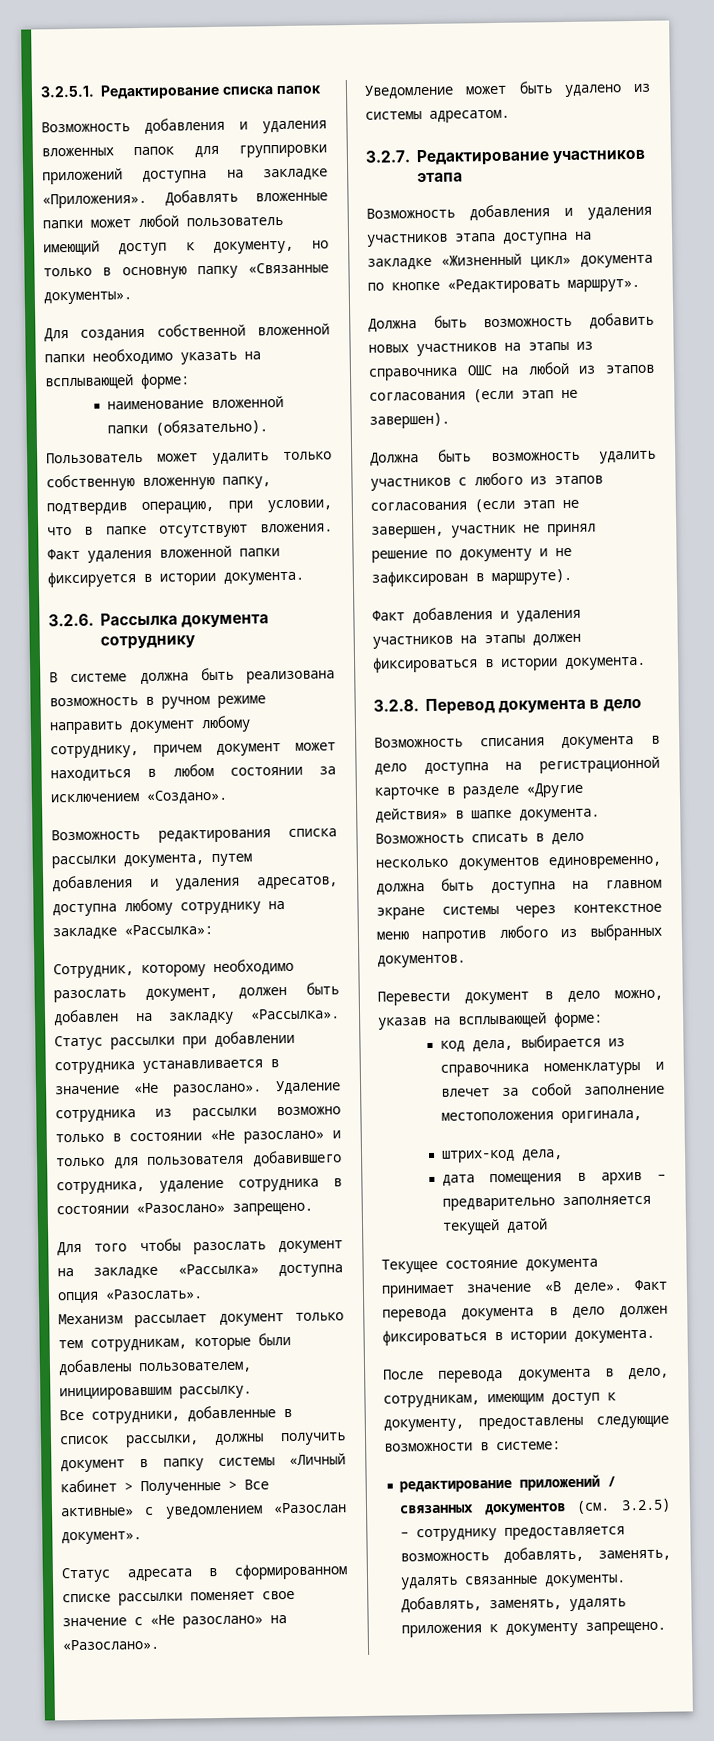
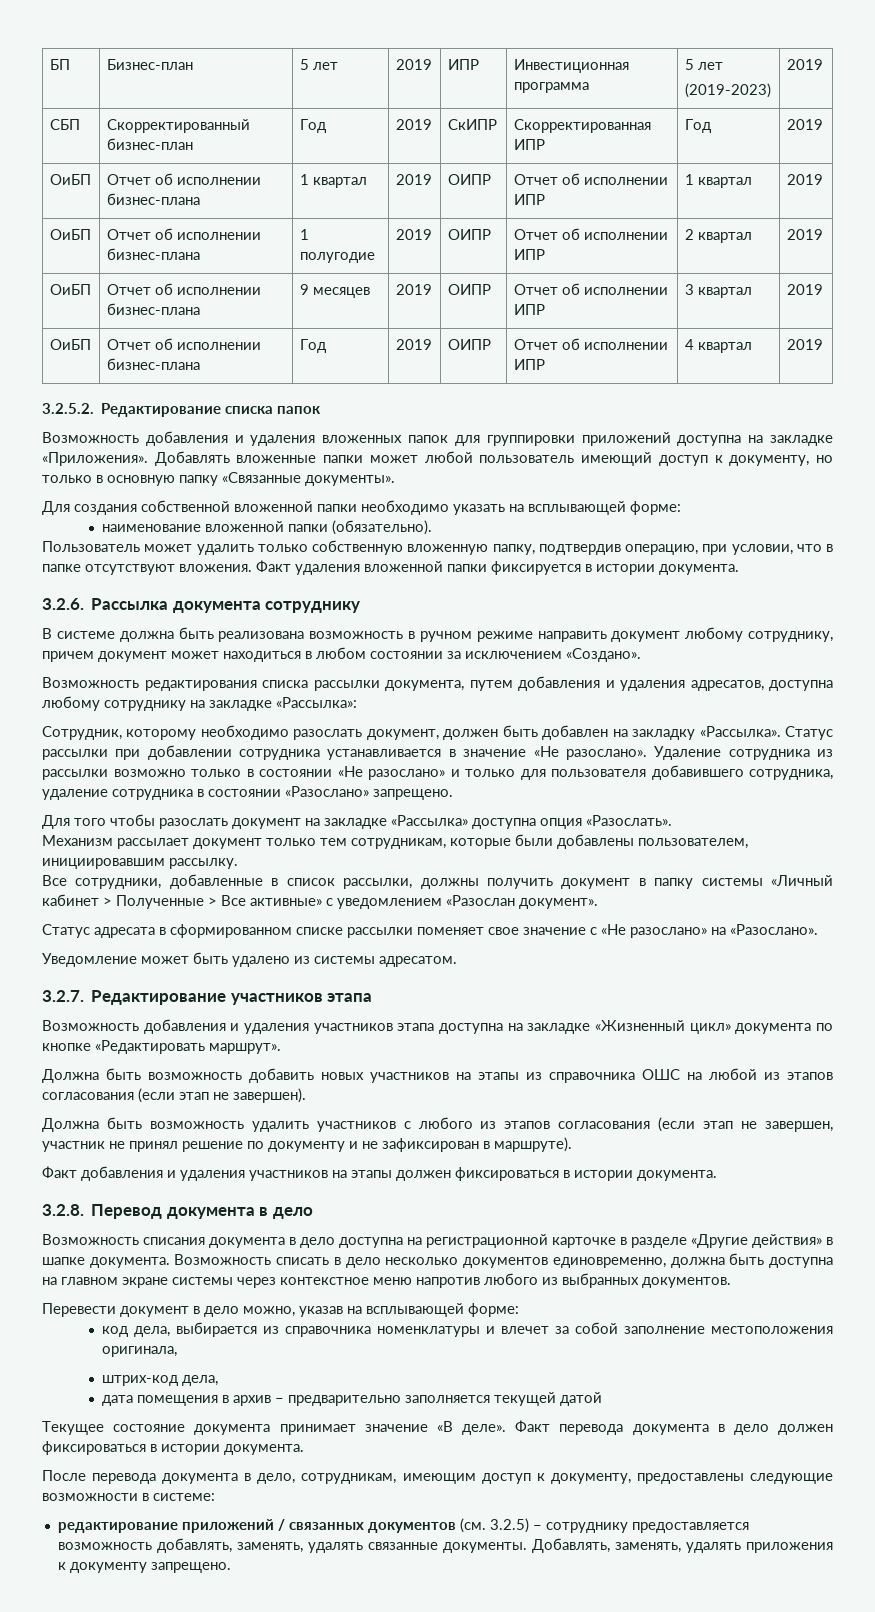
[40,85,95,98] 3.2.5.1. -> [49,59,70,70] [106,59,193,70] [299,59,338,70] [395,59,432,70] [447,59,479,70] [513,59,629,73] [513,82,589,93] [684,59,723,70] [684,83,771,98] [786,59,823,70] [49,119,80,130] [106,119,250,133] [106,138,193,150] [299,119,326,133] [395,119,432,130] [447,119,497,130] [513,119,651,133] [513,139,545,150] [684,119,711,133] [786,119,823,130] [49,174,91,185] [106,173,261,185] [106,193,200,205] [299,174,367,188] [395,174,432,185] [447,174,491,185] [513,173,668,185] [513,194,545,205] [684,174,752,188] [786,174,823,185] [49,229,91,240] [106,228,261,240] [106,248,200,260] [299,229,309,240] [299,252,375,263] [395,229,432,240] [447,229,491,240] [513,228,668,240] [513,249,545,260] [684,229,752,243] [786,229,823,240] [49,284,91,295] [106,283,261,295] [106,303,200,315] [299,284,370,298] [395,284,432,295] [447,284,491,295] [513,283,668,295] [513,304,545,315] [684,284,752,298] [786,284,823,295] [49,339,91,350] [106,338,261,350] [106,358,200,370] [299,339,326,353] [395,339,432,350] [447,339,491,350] [513,338,668,350] [513,359,545,370] [684,339,752,353] [786,339,823,350] [42,403,94,414] БП | Бизнес-план | 5 лет | 2019 | ИПР | Инвестиционная программа | 5 лет // (2019-2023) | 2019 // СБП | Скорректированный бизнес-план | Год | 2019 | СкИПР | Скорректированная ИПР | Год | 2019 // ОиБП | Отчет об исполнении бизнес-плана | 1 квартал | 2019 | ОИПР | Отчет об исполнении ИПР | 1 квартал | 2019 // ОиБП | Отчет об исполнении бизнес-плана | 1 полугодие | 2019 | ОИПР | Отчет об исполнении ИПР | 2 квартал | 2019 // ОиБП | Отчет об исполнении бизнес-плана | 9 месяцев | 2019 | ОИПР | Отчет об исполнении ИПР | 3 квартал | 2019 // ОиБП | Отчет об исполнении бизнес-плана | Год | 2019 | ОИПР | Отчет об исполнении ИПР | 4 квартал | 2019 // 3.2.5.2.

